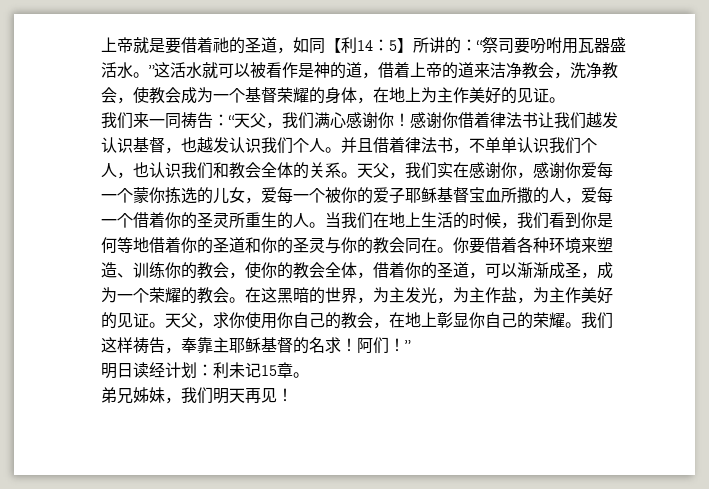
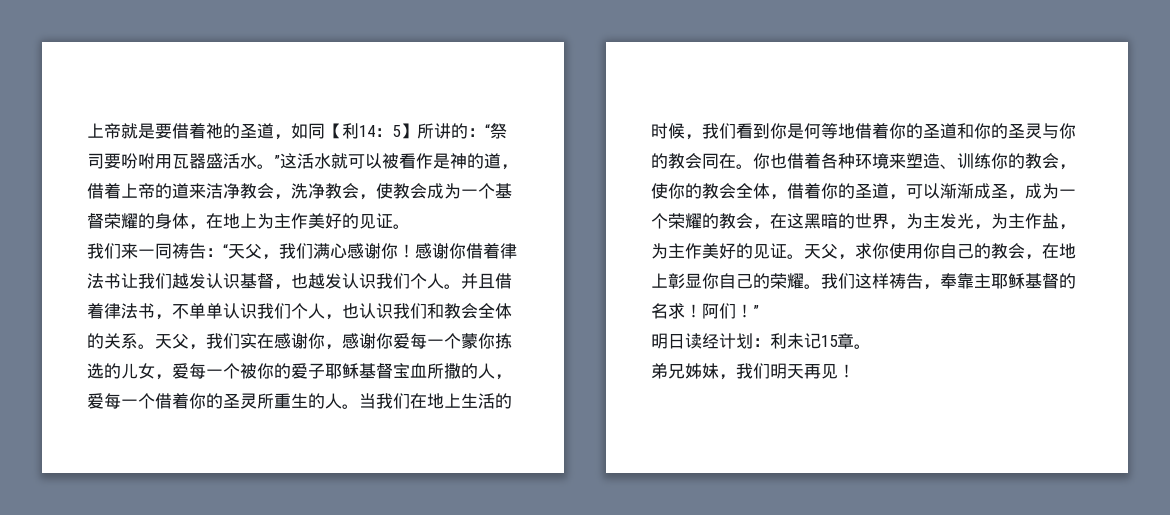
[469,237,485,254] 要 -> [770,153,787,169] 也
[229,297,245,303] 。 -> [753,224,770,230] ，

